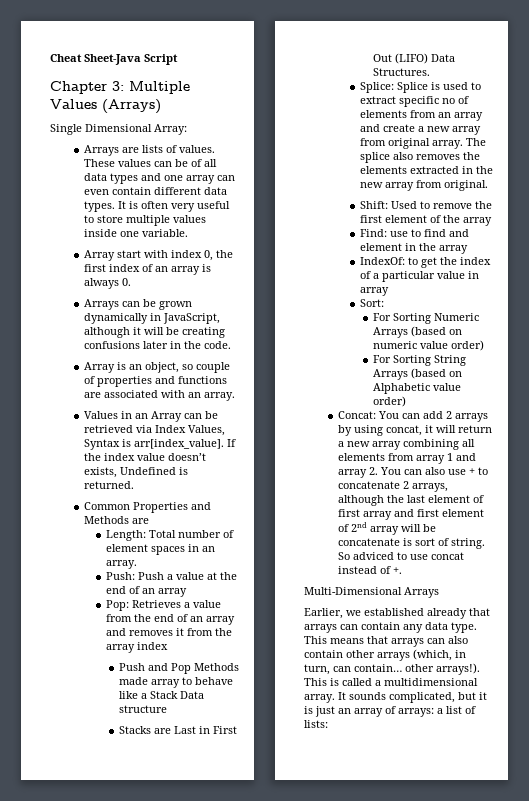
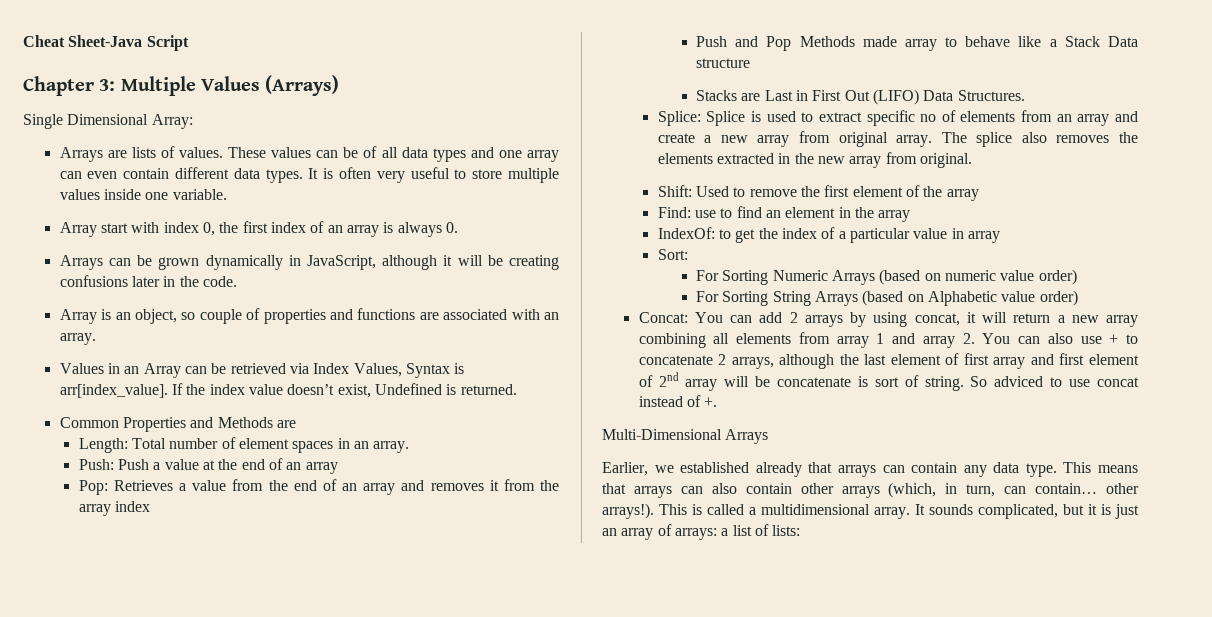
[83,467,117,478] exists, -> [337,384,371,398] exist,
[448,229,469,237] and -> [766,210,782,218] an

